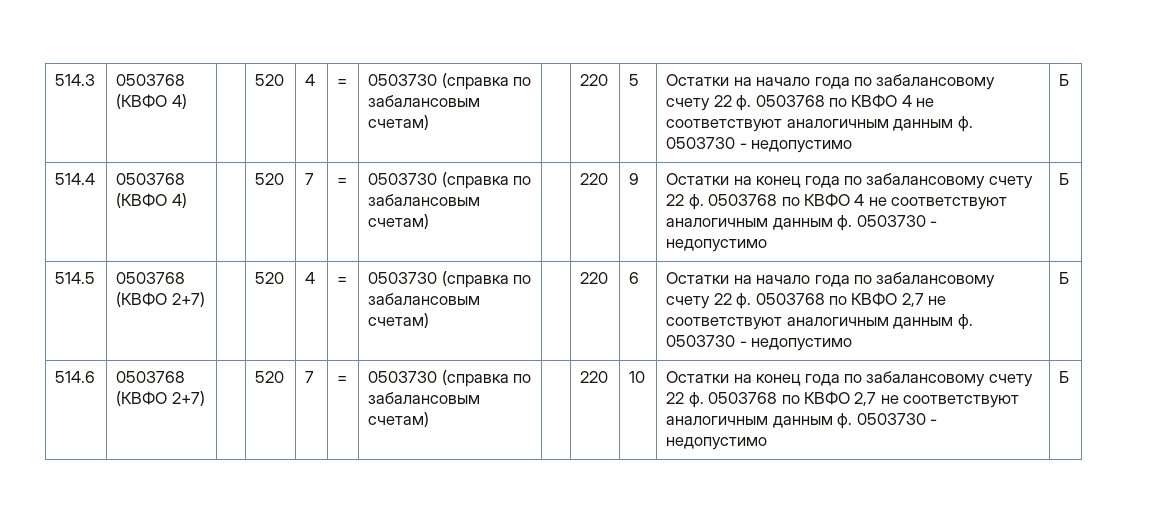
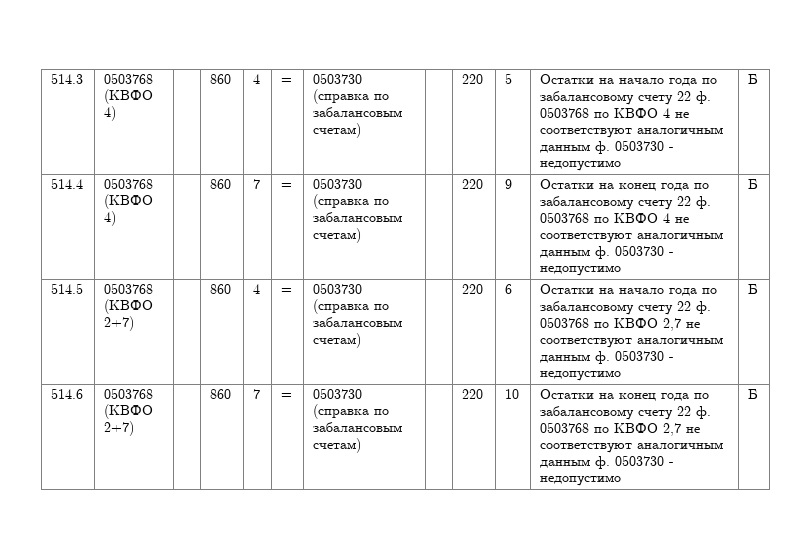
[255,74,285,86] 520 -> [210,74,232,84] 860
[255,173,285,185] 520 -> [210,179,232,189] 860
[255,272,285,284] 520 -> [210,284,232,294] 860
[255,371,285,383] 520 -> [210,389,232,399] 860

